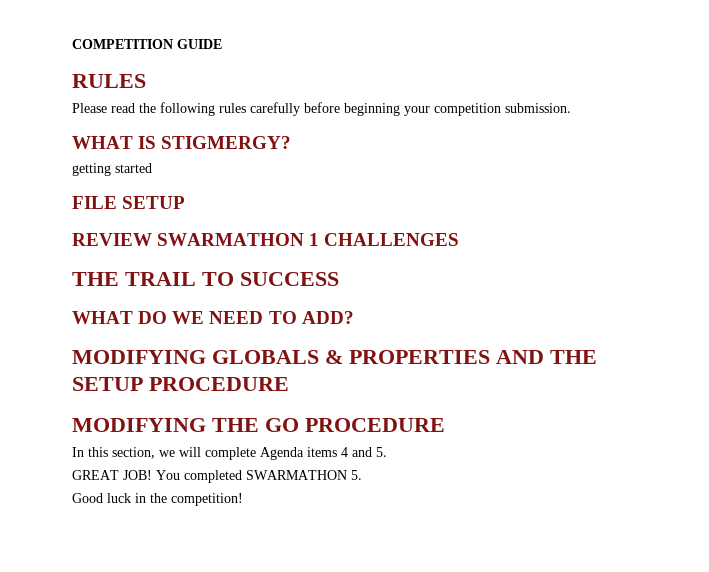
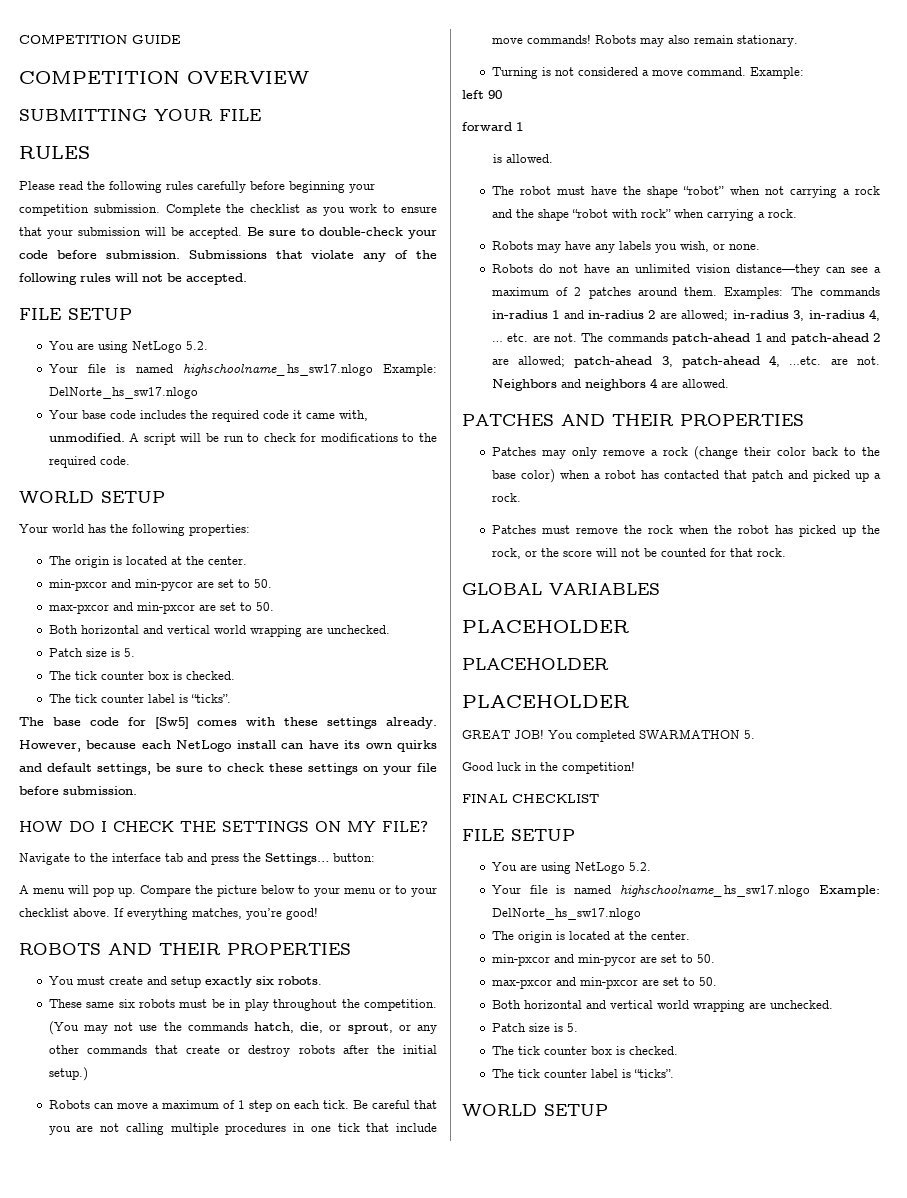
(222, 44) none -> [19,71,309,84] [19,109,261,121] // COMPETITION OVERVIEW // SUBMITTING YOUR FILE
[72,136,292,149] [72,163,152,176] [72,196,186,209] [72,233,460,246] [72,272,339,286] [72,311,354,324] [72,350,597,364] [72,377,289,391] [72,418,445,432] [72,447,387,460] // WHAT IS STIGMERGY? // getting started // FILE SETUP // REVIEW SWARMATHON 1 CHALLENGES // THE TRAIL TO SUCCESS // WHAT DO WE NEED TO ADD? // MODIFYING GLOBALS & PROPERTIES AND THE SETUP PROCEDURE // MODIFYING THE GO PROCEDURE // In this section, we will complete Agenda items 4 and 5. -> [165,204,437,216] [19,227,437,239] [19,250,437,262] [19,273,247,285] [19,308,132,320] [48,341,208,353] [48,364,438,376] [48,387,198,399] [48,410,368,422] [48,433,437,445] [48,456,130,468] [19,491,165,503] [19,524,250,536] [48,556,247,568] [48,579,272,591] [48,602,274,614] [48,625,390,637] [48,648,135,657] [48,671,235,680] [48,694,231,703] [19,717,438,729] [19,740,438,752] [19,763,437,775] [19,786,137,795] [19,821,428,833] [19,853,375,865] [19,885,437,897] [19,907,318,920] [19,943,351,955] [48,976,322,988] [48,999,438,1011] [48,1021,438,1035] [48,1045,438,1057] [48,1067,88,1081] [48,1100,437,1112] [48,1123,437,1135] [491,34,798,47] [491,67,804,79] [462,90,502,99] [462,122,523,131] [492,154,553,163] [491,186,880,198] [491,209,797,221] [491,241,760,253] [491,264,881,276] [491,287,880,299] [491,309,881,321] [491,333,881,345] [491,355,880,368] [491,378,729,391] [462,414,804,426] [491,446,880,460] [491,469,881,483] [491,493,521,502] [491,525,880,537] [491,548,786,559] [462,583,660,595] [462,620,629,633] [462,658,609,670] [462,695,629,708] Complete the checklist as you work to ensure that your submission will be accepted. Be sure to double-check your code before submission. Submissions that violate any of the following rules will not be accepted. // FILE SETUP // You are using NetLogo 5.2. // Your file is named highschoolname_hs_sw17.nlogo Example: DelNorte_hs_sw17.nlogo // Your base code includes the required code it came with, unmodified. A script will be run to check for modifications to the required code. // WORLD SETUP // Your world has the following properties: // The origin is located at the center. // min-pxcor and min-pycor are set to 50. // max-pxcor and min-pxcor are set to 50. // Both horizontal and vertical world wrapping are unchecked. // Patch size is 5. // The tick counter box is checked. // The tick counter label is “ticks”. // The base code for [Sw5] comes with these settings already. However, because each NetLogo install can have its own quirks and default settings, be sure to check these settings on your file before submission. // HOW DO I CHECK THE SETTINGS ON MY FILE? // Navigate to the interface tab and press the Settings… button: // A menu will pop up. Compare the picture below to your menu or to your checklist above. If everything matches, you’re good! // ROBOTS AND THEIR PROPERTIES // You must create and setup exactly six robots. // These same six robots must be in play throughout the competition. (You may not use the commands hatch, die, or sprout, or any other commands that create or destroy robots after the initial setup.) // Robots can move a maximum of 1 step on each tick. Be careful that you are not calling multiple procedures in one tick that include move commands! Robots may also remain stationary. // Turning is not considered a move command. Example: // left 90 // forward 1 // is allowed. // The robot must have the shape “robot” when not carrying a rock and the shape “robot with rock” when carrying a rock. // Robots may have any labels you wish, or none. // Robots do not have an unlimited vision distance—they can see a maximum of 2 patches around them. Examples: The commands in-radius 1 and in-radius 2 are allowed; in-radius 3, in-radius 4, … etc. are not. The commands patch-ahead 1 and patch-ahead 2 are allowed; patch-ahead 3, patch-ahead 4, …etc. are not. Neighbors and neighbors 4 are allowed. // PATCHES AND THEIR PROPERTIES // Patches may only remove a rock (change their color back to the base color) when a robot has contacted that patch and picked up a rock. // Patches must remove the rock when the robot has picked up the rock, or the score will not be counted for that rock. // GLOBAL VARIABLES // PLACEHOLDER // PLACEHOLDER // PLACEHOLDER
(243, 499) none -> [462,794,599,803] [462,829,575,841] [491,862,651,874] [491,885,880,897] [491,908,641,920] [491,931,690,943] [491,954,715,966] [491,977,717,989] [491,1000,833,1012] [491,1023,578,1032] [491,1046,678,1055] [491,1069,674,1078] [462,1104,608,1116] // FINAL CHECKLIST // FILE SETUP // You are using NetLogo 5.2. // Your file is named highschoolname_hs_sw17.nlogo Example: DelNorte_hs_sw17.nlogo // The origin is located at the center. // min-pxcor and min-pycor are set to 50. // max-pxcor and min-pxcor are set to 50. // Both horizontal and vertical world wrapping are unchecked. // Patch size is 5. // The tick counter box is checked. // The tick counter label is “ticks”. // WORLD SETUP

